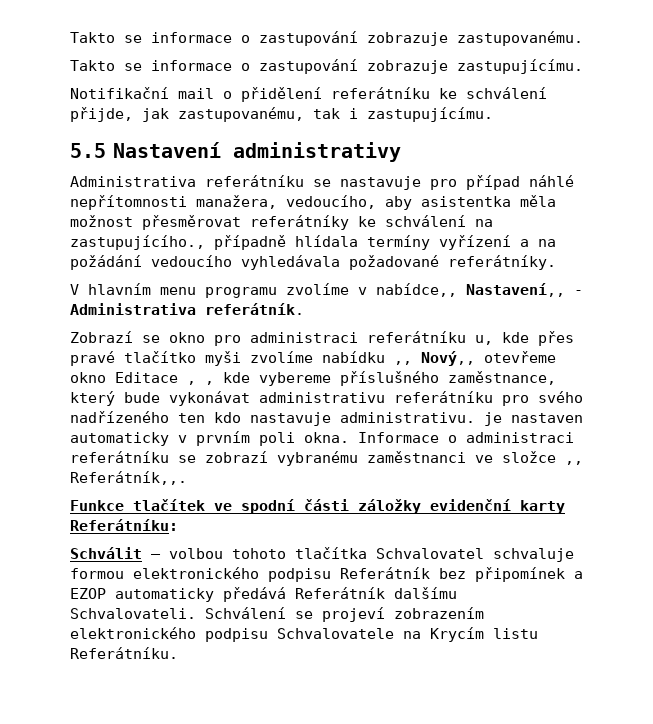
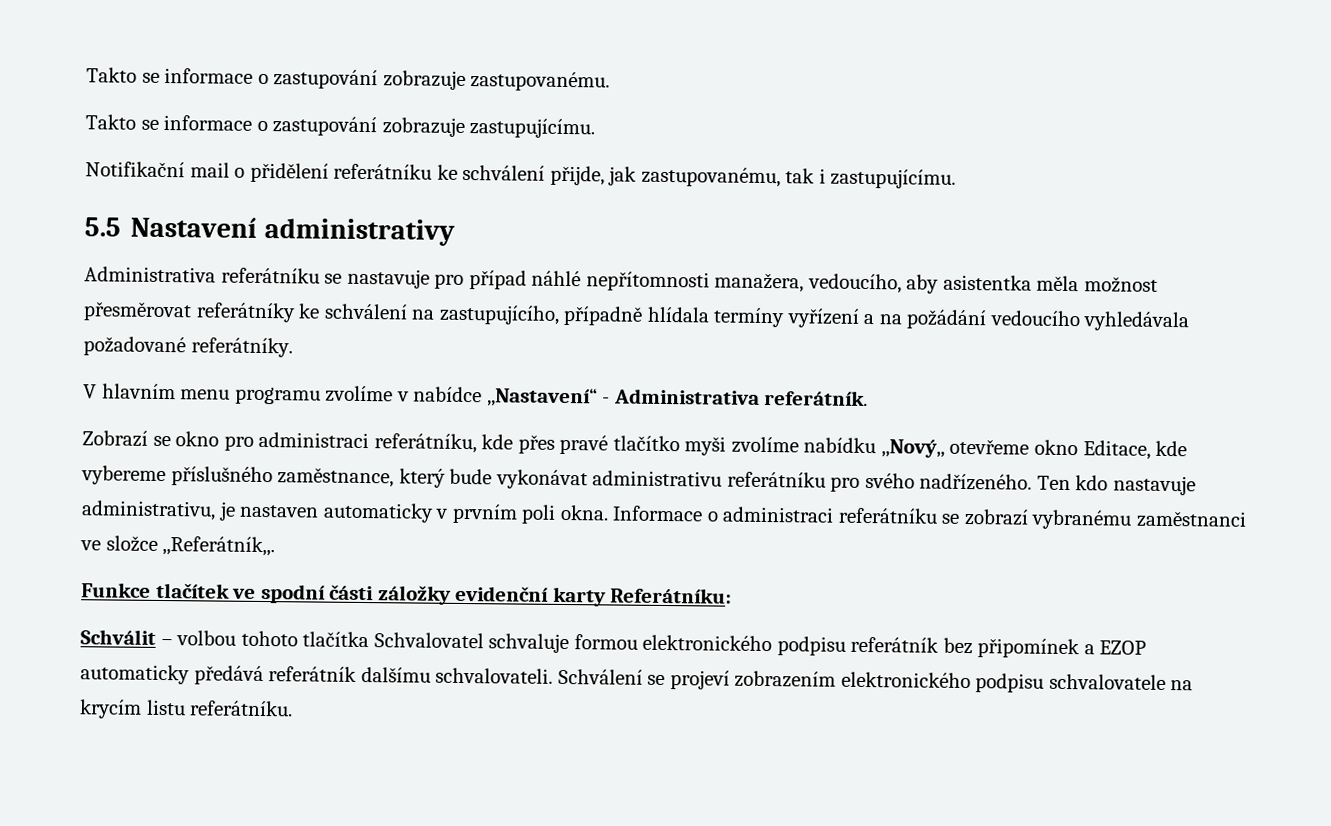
[70,235,205,250] zastupujícího., -> [438,304,560,325] zastupujícího,
[376,283,565,297] nabídce,, Nastavení,, -> [413,386,598,408] nabídce ,,Nastavení“
[367,331,493,345] referátníku u, -> [373,433,477,454] referátníku,
[394,351,556,366] [70,372,214,385] ,, Nový,, otevřeme okno Editace , , -> [880,438,1151,460] ,,Nový,, otevřeme okno Editace,
[70,411,205,423] nadřízeného ten -> [919,473,1071,491] nadřízeného. Ten
[340,412,475,423] administrativu. -> [81,500,216,521] administrativu,
[565,461,583,465] [70,471,187,485] ,, Referátník,,. -> [162,536,276,557] ,,Referátník,,.
[340,567,430,579] Referátník -> [850,636,940,653] referátník
[295,587,457,599] [70,608,196,619] Referátník dalšímu Schvalovateli. -> [268,666,554,684] referátník dalšímu schvalovateli.
[277,627,538,642] [70,647,178,659] Schvalovatele na Krycím listu Referátníku. -> [1048,673,1194,691] [79,699,294,719] schvalovatele na krycím listu referátníku.

